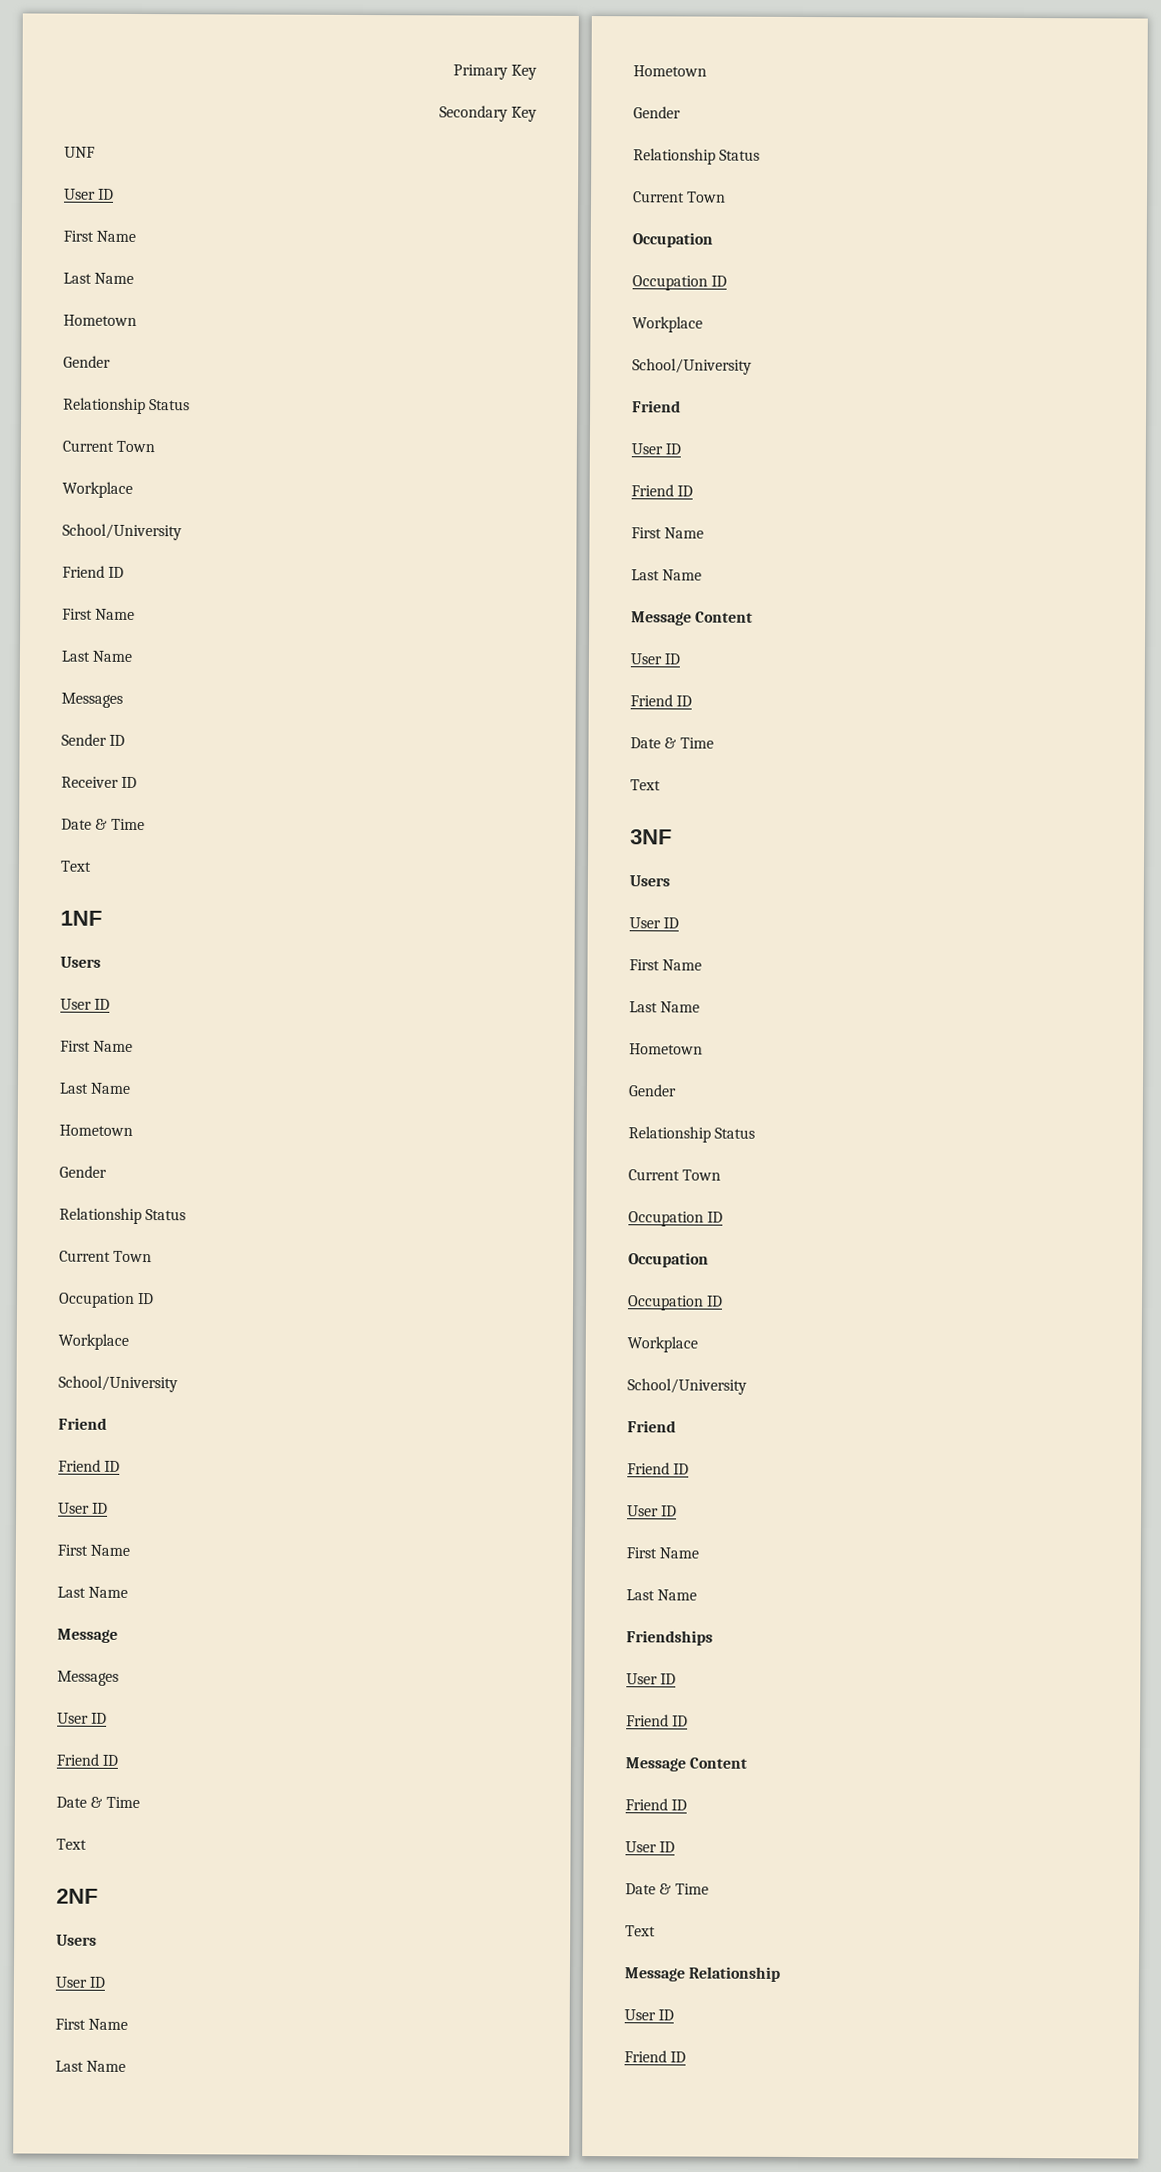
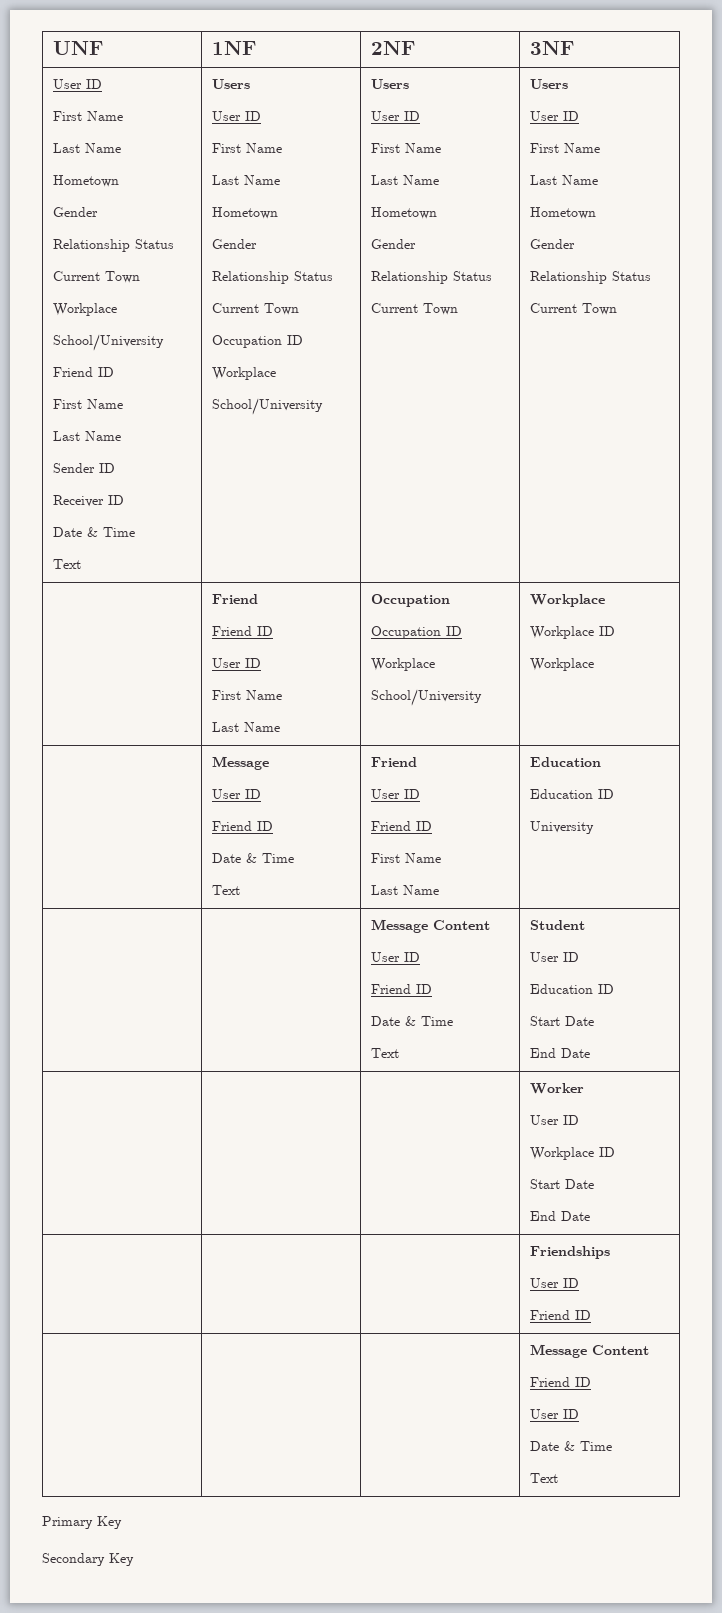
[452,64,537,80] [438,105,537,122] [64,146,95,158] [64,188,115,200] [63,230,137,242] [63,272,135,284] [63,314,137,326] [63,355,111,368] [63,397,191,415] [62,440,156,453] [62,481,133,498] [62,523,182,541] [62,565,125,578] [62,608,136,620] [61,650,133,662] [61,692,123,708] [61,733,126,746] [61,776,138,788] [61,818,145,831] [60,860,92,872] [60,910,102,926] [60,956,101,968] [60,998,111,1010] [60,1040,134,1052] [59,1082,132,1094] [59,1124,133,1136] [59,1165,107,1178] [59,1207,187,1225] [59,1250,153,1263] [58,1292,155,1308] [58,1333,129,1350] [58,1375,178,1393] [58,1417,107,1430] [58,1459,121,1472] [58,1502,109,1514] [57,1544,131,1556] [57,1586,129,1598] [57,1628,118,1643] [57,1670,119,1686] [57,1712,108,1724] [56,1753,119,1766] [56,1796,140,1809] [56,1838,87,1850] [56,1888,98,1904] [56,1934,97,1946] [55,1976,106,1988] [55,2018,129,2030] [55,2060,127,2072] [633,65,707,77] [633,106,681,119] [633,148,761,165] [633,191,727,203] [632,232,713,248] [632,275,728,291] [632,316,703,333] [632,358,752,375] [632,400,681,413] [631,443,682,455] [631,484,694,497] [631,527,705,539] [631,569,703,581] [631,611,754,626] [630,653,681,665] [630,694,693,707] [630,737,714,749] [630,779,661,791] [630,829,672,845] [629,875,670,887] [629,917,680,929] [629,959,703,971] [629,1001,701,1013] [629,1043,703,1055] [628,1084,677,1097] [628,1126,756,1143] [628,1169,722,1181] [628,1211,724,1227] [628,1252,709,1268] [627,1295,724,1311] [627,1336,698,1353] [627,1378,747,1395] [627,1420,676,1433] [627,1462,690,1475] [627,1505,678,1517] [626,1547,700,1559] [626,1589,698,1601] [626,1630,713,1646] [626,1673,677,1685] [626,1714,689,1727] [625,1757,748,1772] [625,1798,688,1811] [625,1841,676,1853] [625,1883,709,1895] [625,1925,656,1937] [624,1966,782,1982] [624,2009,675,2021] [624,2050,687,2063] Primary Key // Secondary Key // UNF // User ID // First Name // Last Name // Hometown // Gender // Relationship Status // Current Town // Workplace // School/University // Friend ID // First Name // Last Name // Messages // Sender ID // Receiver ID // Date & Time // Text // 1NF // Users // User ID // First Name // Last Name // Hometown // Gender // Relationship Status // Current Town // Occupation ID // Workplace // School/University // Friend // Friend ID // User ID // First Name // Last Name // Message // Messages // User ID // Friend ID // Date & Time // Text // 2NF // Users // User ID // First Name // Last Name // Hometown // Gender // Relationship Status // Current Town // Occupation // Occupation ID // Workplace // School/University // Friend // User ID // Friend ID // First Name // Last Name // Message Content // User ID // Friend ID // Date & Time // Text // 3NF // Users // User ID // First Name // Last Name // Hometown // Gender // Relationship Status // Current Town // Occupation ID // Occupation // Occupation ID // Workplace // School/University // Friend // Friend ID // User ID // First Name // Last Name // Friendships // User ID // Friend ID // Message Content // Friend ID // User ID // Date & Time // Text // Message Relationship // User ID // Friend ID -> [52,41,103,55] [211,41,256,55] [370,41,415,55] [529,41,574,55] [52,79,102,89] [52,111,123,121] [52,143,121,153] [52,175,119,187] [52,207,98,217] [52,239,174,252] [52,271,140,283] [52,303,117,316] [52,334,164,351] [52,367,114,377] [52,399,123,409] [52,431,121,441] [52,463,115,473] [52,495,124,507] [52,527,135,537] [52,559,81,569] [211,79,250,89] [211,111,261,121] [211,143,282,153] [211,175,280,185] [211,207,278,219] [211,239,257,249] [211,271,333,284] [211,303,299,315] [211,335,303,348] [211,367,276,380] [211,398,323,415] [370,79,409,89] [370,111,420,121] [370,143,441,153] [370,175,439,185] [370,207,437,219] [370,239,416,249] [370,271,492,284] [370,303,458,315] [529,79,568,89] [529,111,579,121] [529,143,600,153] [529,175,598,185] [529,207,596,219] [529,239,575,249] [529,271,651,284] [529,303,617,315] [211,594,258,604] [211,626,273,636] [211,658,261,668] [211,690,282,700] [211,722,280,732] [370,594,450,607] [370,626,462,639] [370,658,435,671] [370,689,482,706] [529,594,605,607] [529,626,615,639] [529,658,594,671] [211,756,269,770] [211,789,261,799] [211,821,273,831] [211,853,294,863] [211,885,240,895] [370,757,417,767] [370,789,420,799] [370,821,432,831] [370,853,441,863] [370,885,439,895] [529,757,601,767] [529,789,614,799] [529,821,594,834] [370,919,490,933] [370,952,420,962] [370,984,432,994] [370,1016,453,1026] [370,1048,399,1058] [529,920,585,930] [529,952,579,962] [529,984,614,994] [529,1016,594,1026] [529,1048,590,1058] [529,1083,584,1094] [529,1115,579,1125] [529,1147,615,1160] [529,1179,594,1189] [529,1211,590,1221] [529,1246,610,1259] [529,1278,579,1288] [529,1310,591,1320] [529,1344,649,1358] [529,1377,591,1387] [529,1409,579,1419] [529,1441,612,1451] [529,1473,558,1483] [42,1516,122,1529] [42,1553,134,1566] UNF | 1NF | 2NF | 3NF // User ID // First Name // Last Name // Hometown // Gender // Relationship Status // Current Town // Workplace // School/University // Friend ID // First Name // Last Name // Sender ID // Receiver ID // Date & Time // Text | Users // User ID // First Name // Last Name // Hometown // Gender // Relationship Status // Current Town // Occupation ID // Workplace // School/University | Users // User ID // First Name // Last Name // Hometown // Gender // Relationship Status // Current Town | Users // User ID // First Name // Last Name // Hometown // Gender // Relationship Status // Current Town // | Friend // Friend ID // User ID // First Name // Last Name | Occupation // Occupation ID // Workplace // School/University | Workplace // Workplace ID // Workplace // | Message // User ID // Friend ID // Date & Time // Text | Friend // User ID // Friend ID // First Name // Last Name | Education // Education ID // University // | | Message Content // User ID // Friend ID // Date & Time // Text | Student // User ID // Education ID // Start Date // End Date // | | | Worker // User ID // Workplace ID // Start Date // End Date // | | | Friendships // User ID // Friend ID // | | | Message Content // Friend ID // User ID // Date & Time // Text // Primary Key // Secondary Key

